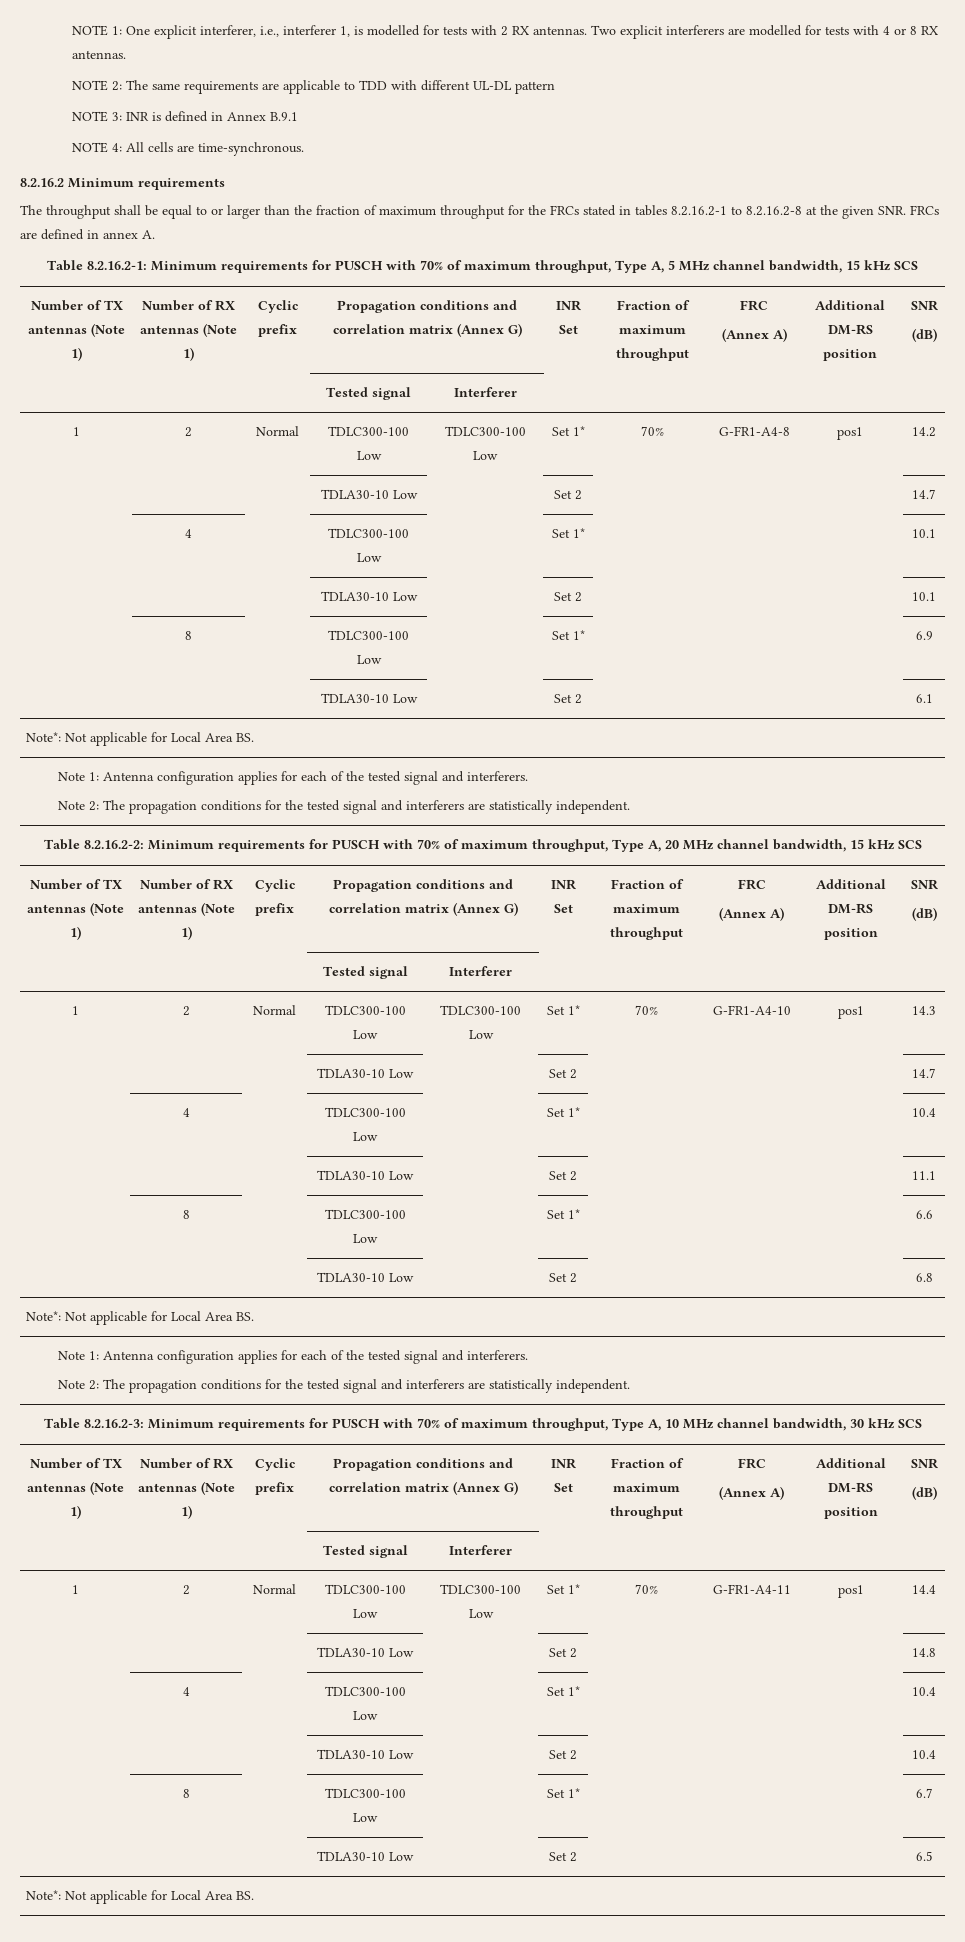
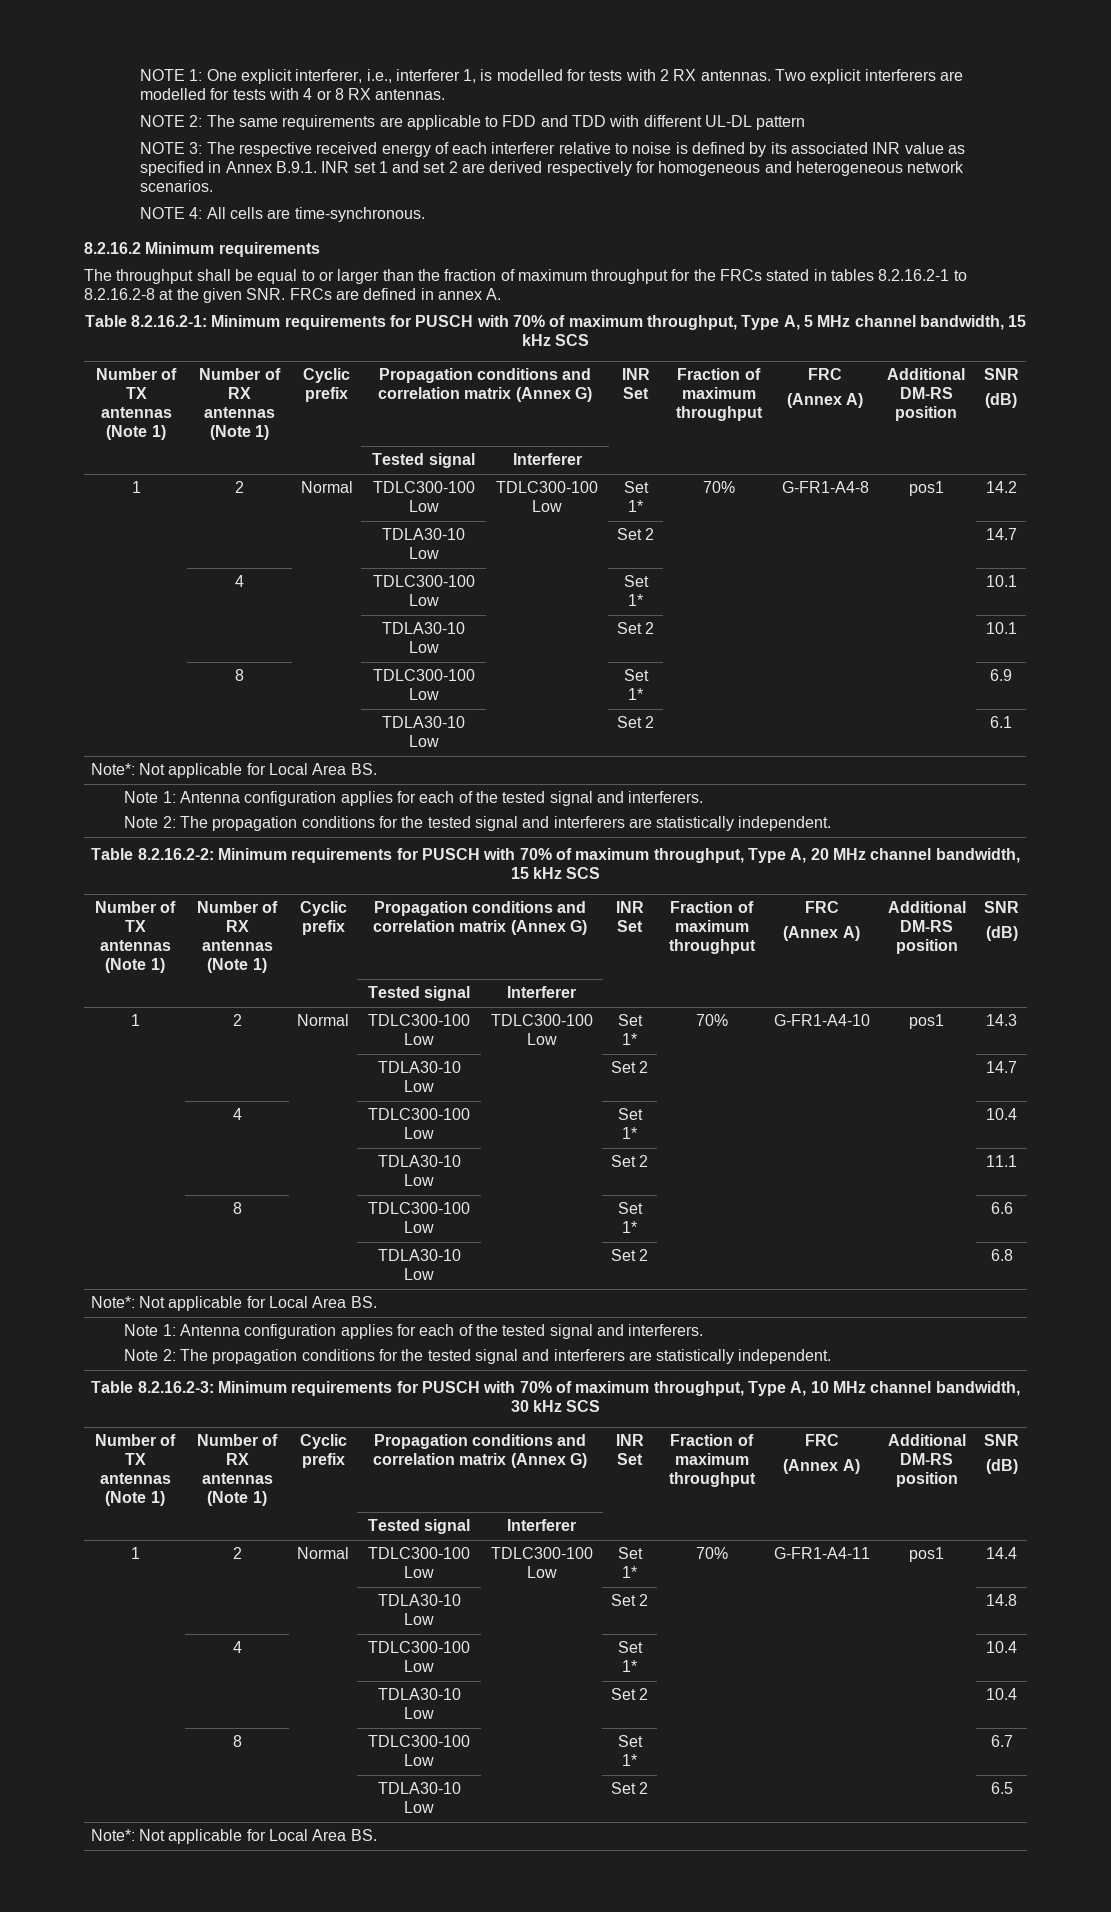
(356, 85) none -> [502,115,568,127] FDD and
[126,111,299,122] INR is defined in Annex B.9.1 -> [206,142,966,157] [139,161,965,176] [139,180,213,192] The respective received energy of each interferer relative to noise is defined by its associated INR value as specified in Annex B.9.1. INR set 1 and set 2 are derived respectively for homogeneous and heterogeneous network scenarios.

